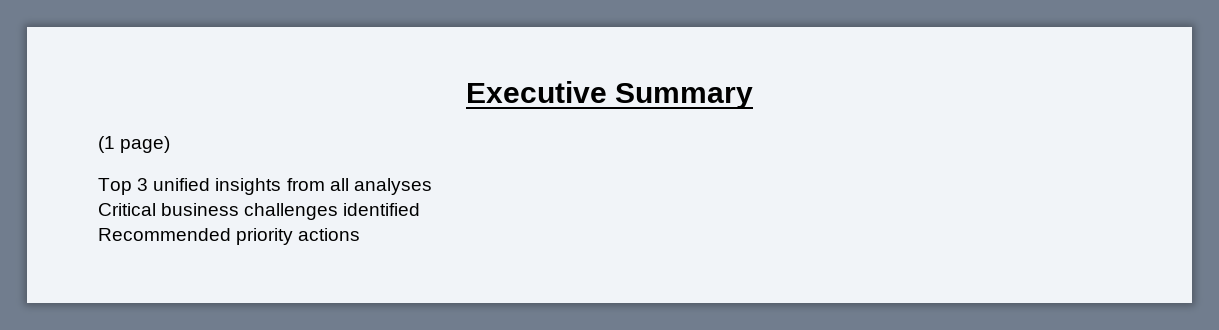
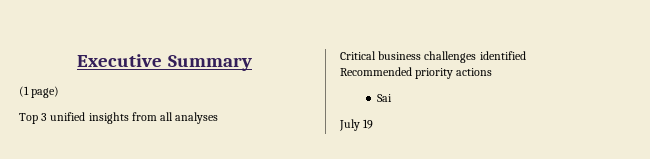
(361, 234) none -> [376,94,392,102] [339,119,374,131] // Sai // July 19

